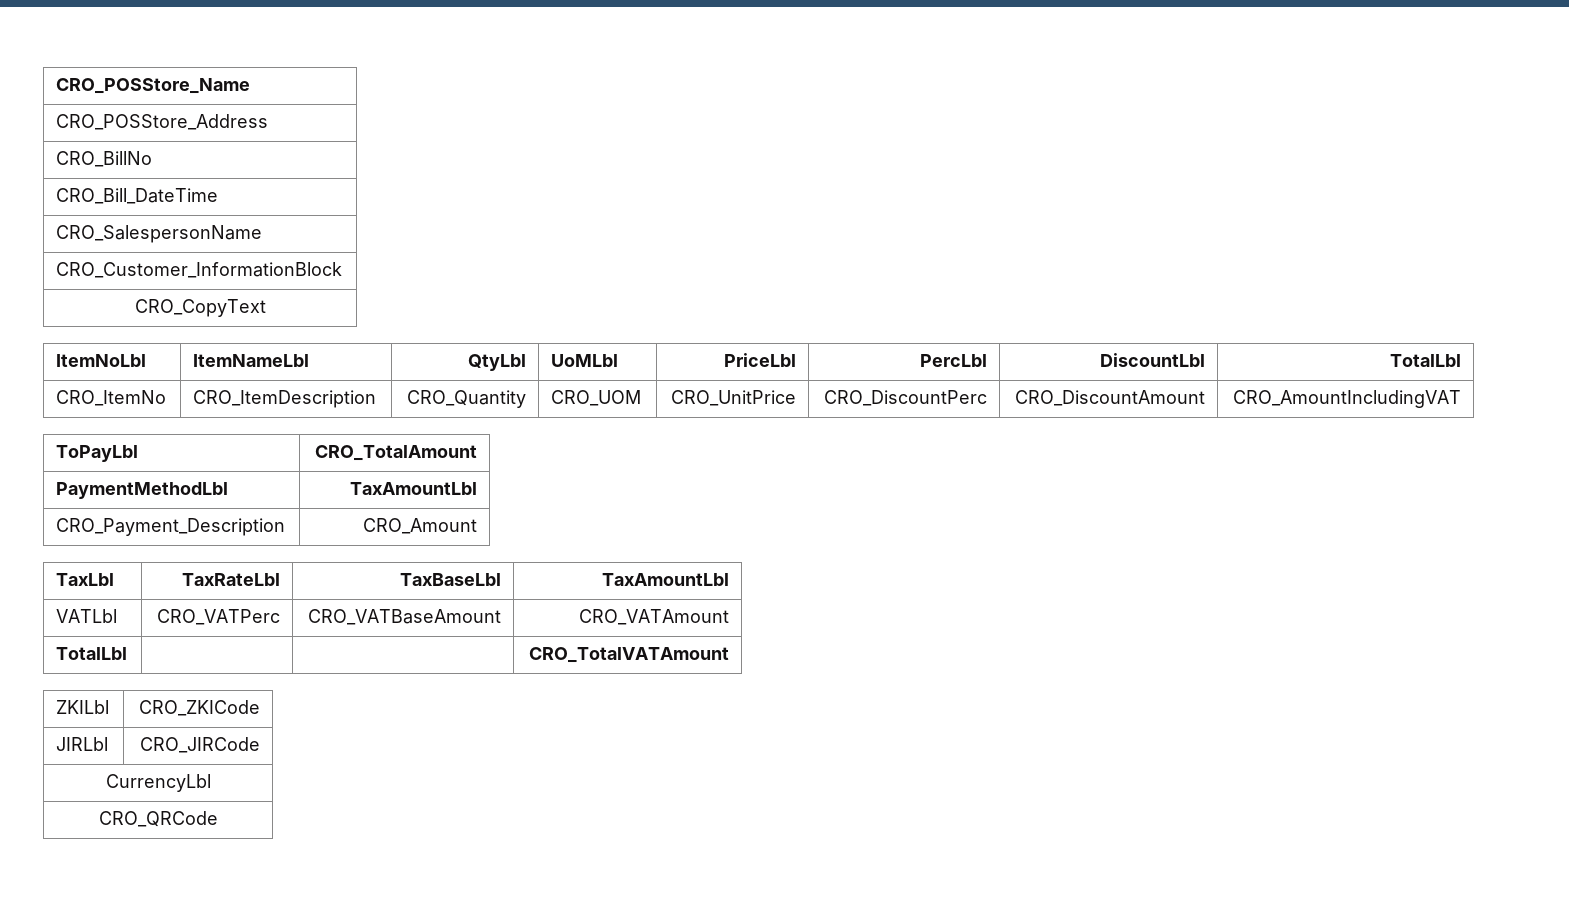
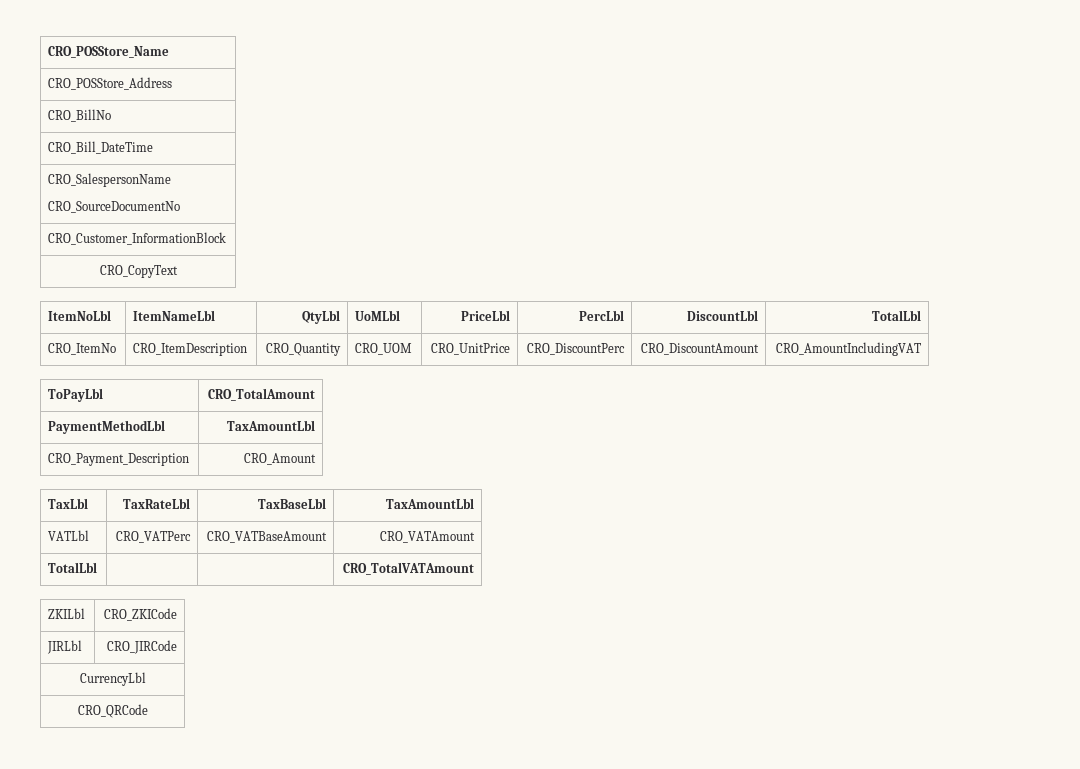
(263, 234) none -> [48,201,181,213] // CRO_SourceDocumentNo

